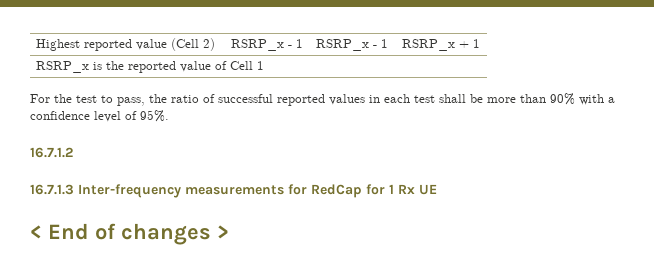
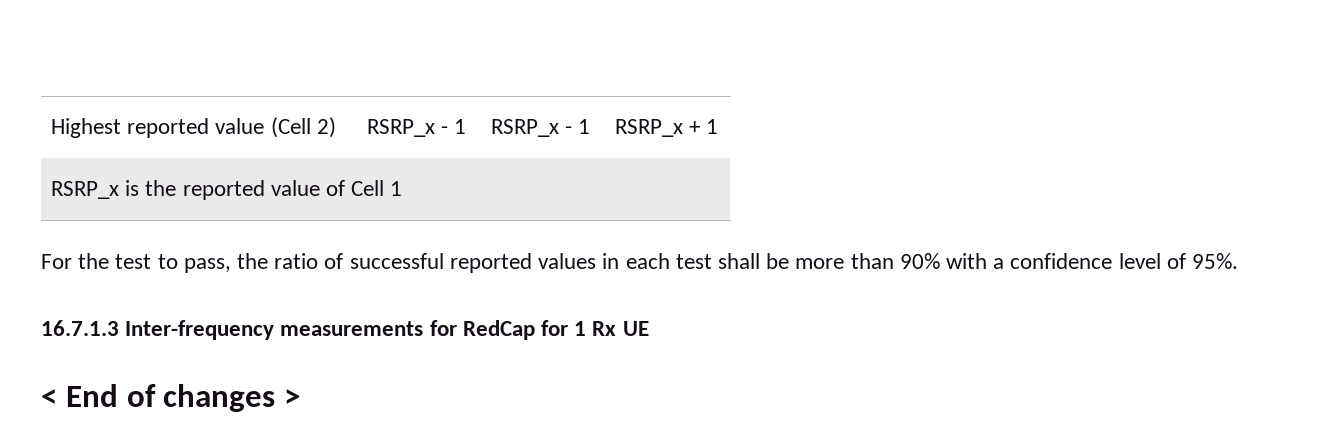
[30,147,73,158] // 16.7.1.2 -> (1239, 261) none

